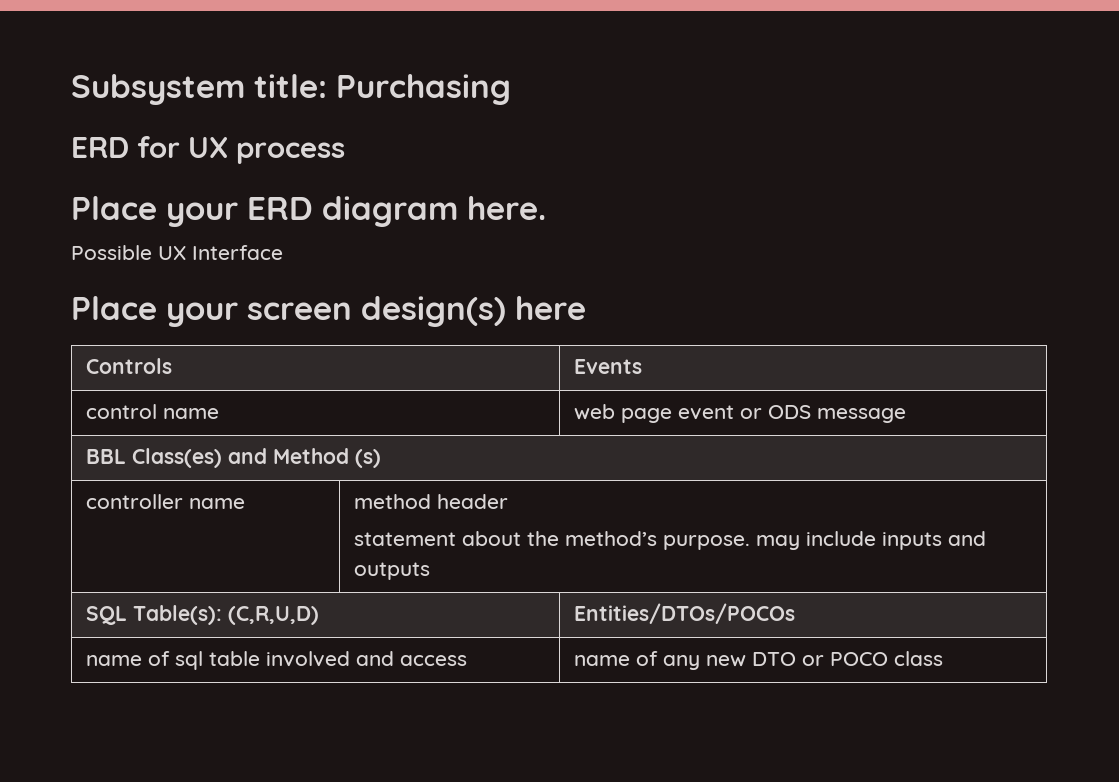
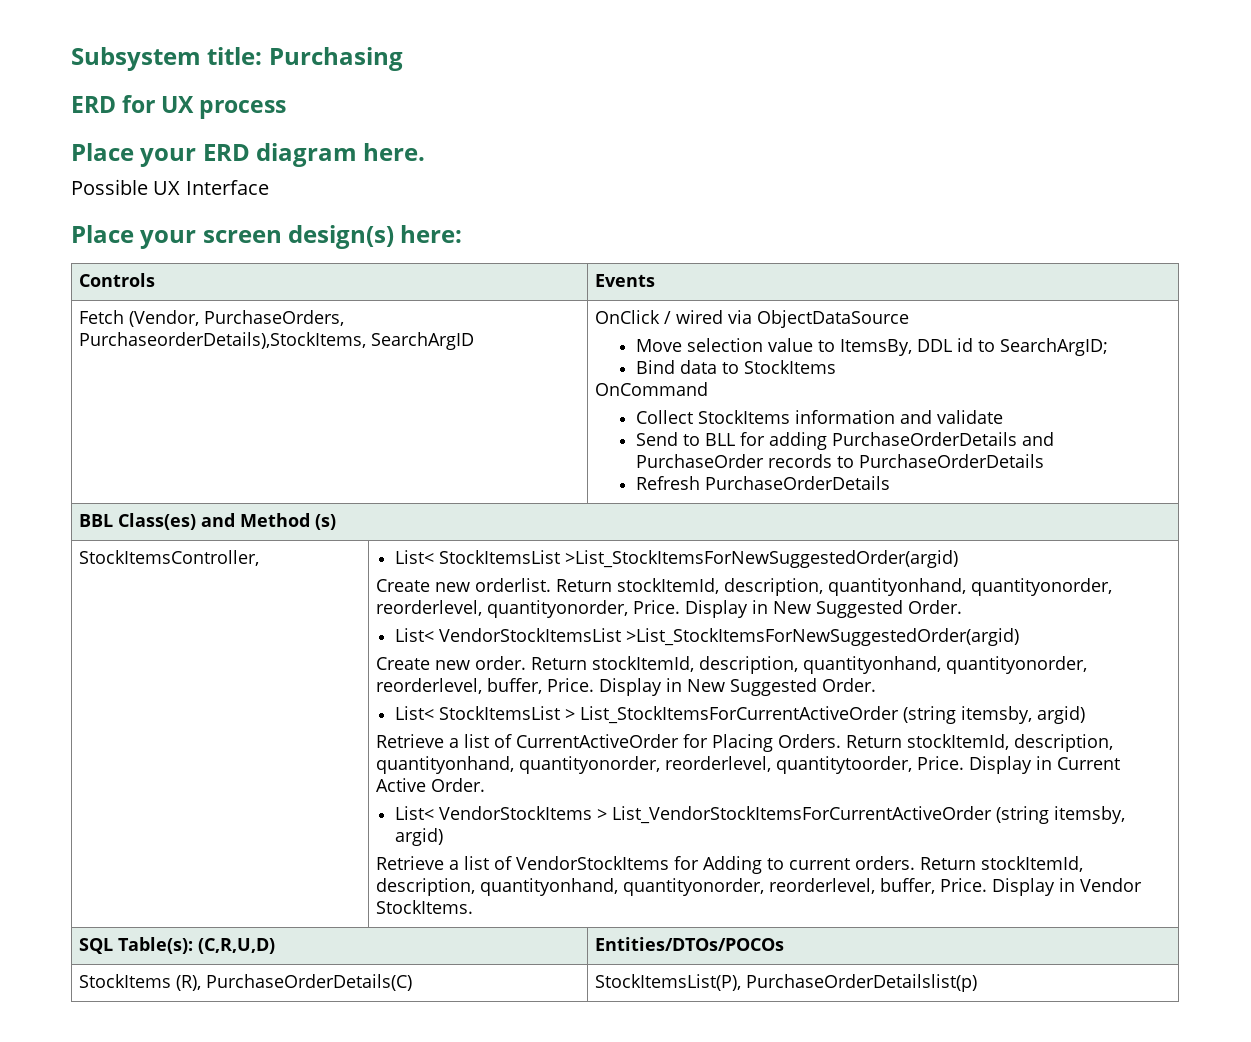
[515,296,586,320] here -> [400,225,463,243] here:
[85,404,219,419] [573,404,906,423] control name | web page event or ODS message -> [78,310,344,327] [78,332,474,350] [594,310,909,328] [635,338,1108,356] [635,360,836,374] [594,382,708,396] [635,410,1003,424] [635,432,1054,450] [635,454,1044,468] [635,476,890,490] Fetch (Vendor, PurchaseOrders, PurchaseorderDetails),StockItems, SearchArgID | OnClick / wired via ObjectDataSource // Move selection value to ItemsBy, DDL id to SearchArgID; // Bind data to StockItems // OnCommand // Collect StockItems information and validate // Send to BLL for adding PurchaseOrderDetails and PurchaseOrder records to PurchaseOrderDetails // Refresh PurchaseOrderDetails
[85,494,245,509] [353,494,508,509] [353,531,986,550] [353,562,430,580] [85,605,319,625] [573,603,795,624] [85,651,467,670] [573,651,943,670] controller name | method header // statement about the method’s purpose. may include inputs and outputs // SQL Table(s): (C,R,U,D) | Entities/DTOs/POCOs // name of sql table involved and access | name of any new DTO or POCO class -> [78,550,259,566] [395,550,959,568] [375,578,1112,596] [375,600,962,618] [395,628,1020,646] [375,656,1087,674] [375,678,876,696] [395,706,1086,724] [375,734,1113,752] [375,756,1120,774] [375,778,485,792] [395,806,1126,824] [395,828,444,846] [375,856,1083,874] [375,878,1142,896] [375,900,473,914] [78,937,275,954] [594,937,784,951] [78,974,412,991] [594,974,977,992] StockItemsController, | List< StockItemsList >List_StockItemsForNewSuggestedOrder(argid) // Create new orderlist. Return stockItemId, description, quantityonhand, quantityonorder, reorderlevel, quantityonorder, Price. Display in New Suggested Order. // List< VendorStockItemsList >List_StockItemsForNewSuggestedOrder(argid) // Create new order. Return stockItemId, description, quantityonhand, quantityonorder, reorderlevel, buffer, Price. Display in New Suggested Order. // List< StockItemsList > List_StockItemsForCurrentActiveOrder (string itemsby, argid) // Retrieve a list of CurrentActiveOrder for Placing Orders. Return stockItemId, description, quantityonhand, quantityonorder, reorderlevel, quantitytoorder, Price. Display in Current Active Order. // List< VendorStockItems > List_VendorStockItemsForCurrentActiveOrder (string itemsby, argid) // Retrieve a list of VendorStockItems for Adding to current orders. Return stockItemId, description, quantityonhand, quantityonorder, reorderlevel, buffer, Price. Display in Vendor StockItems. // SQL Table(s): (C,R,U,D) | Entities/DTOs/POCOs // StockItems (R), PurchaseOrderDetails(C) | StockItemsList(P), PurchaseOrderDetailslist(p)

